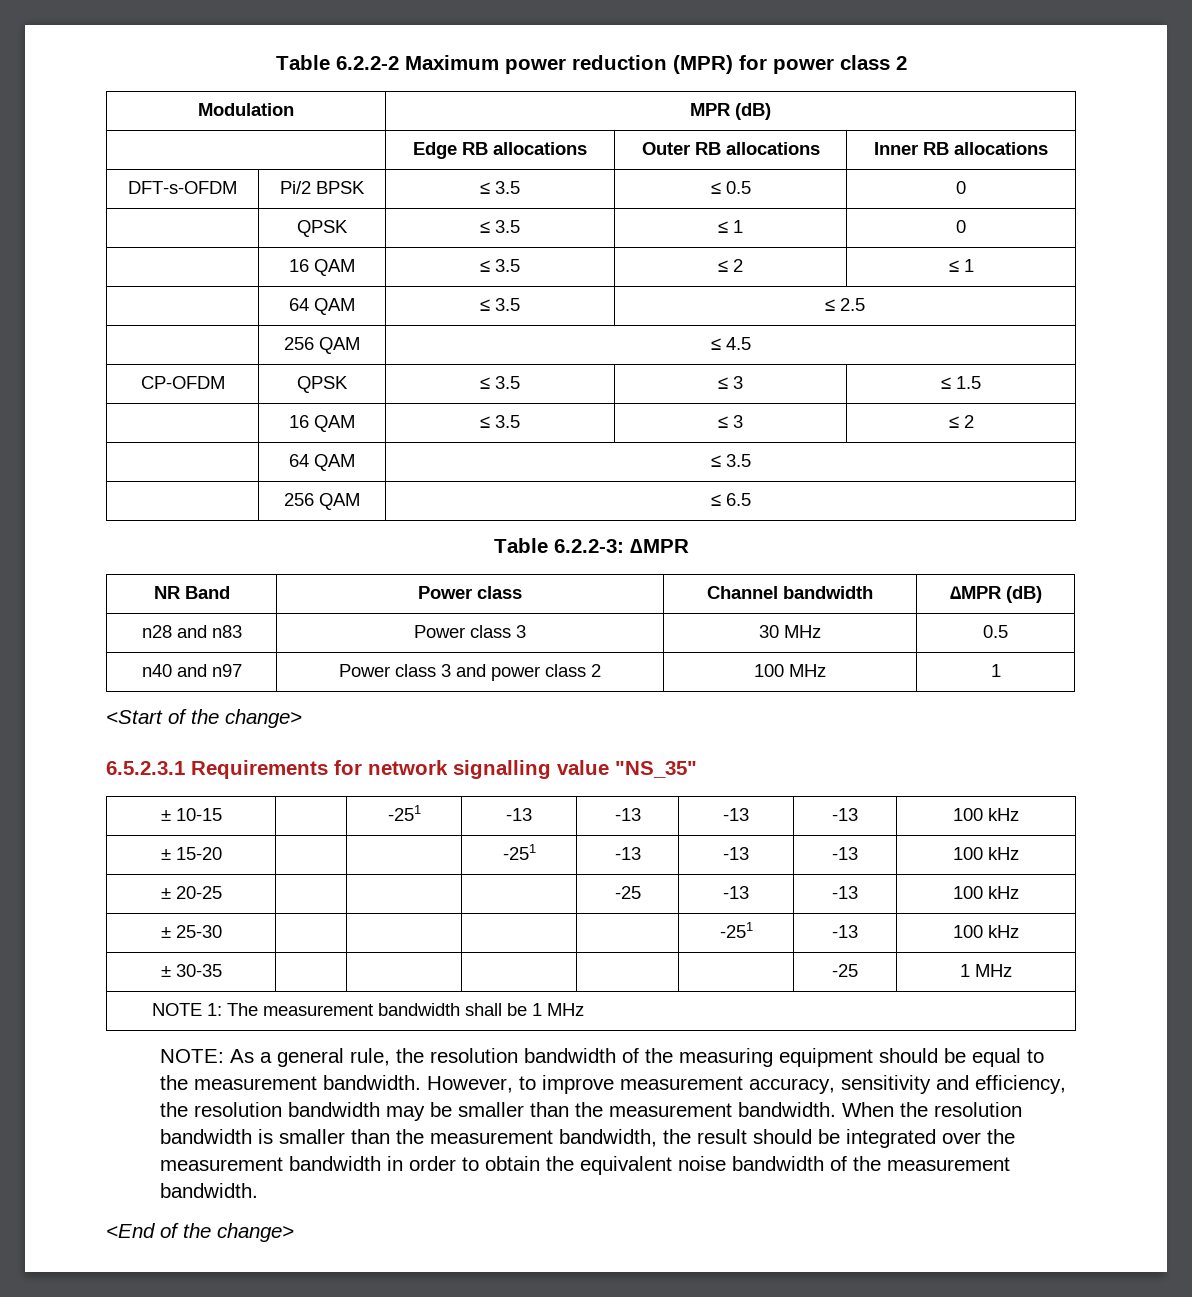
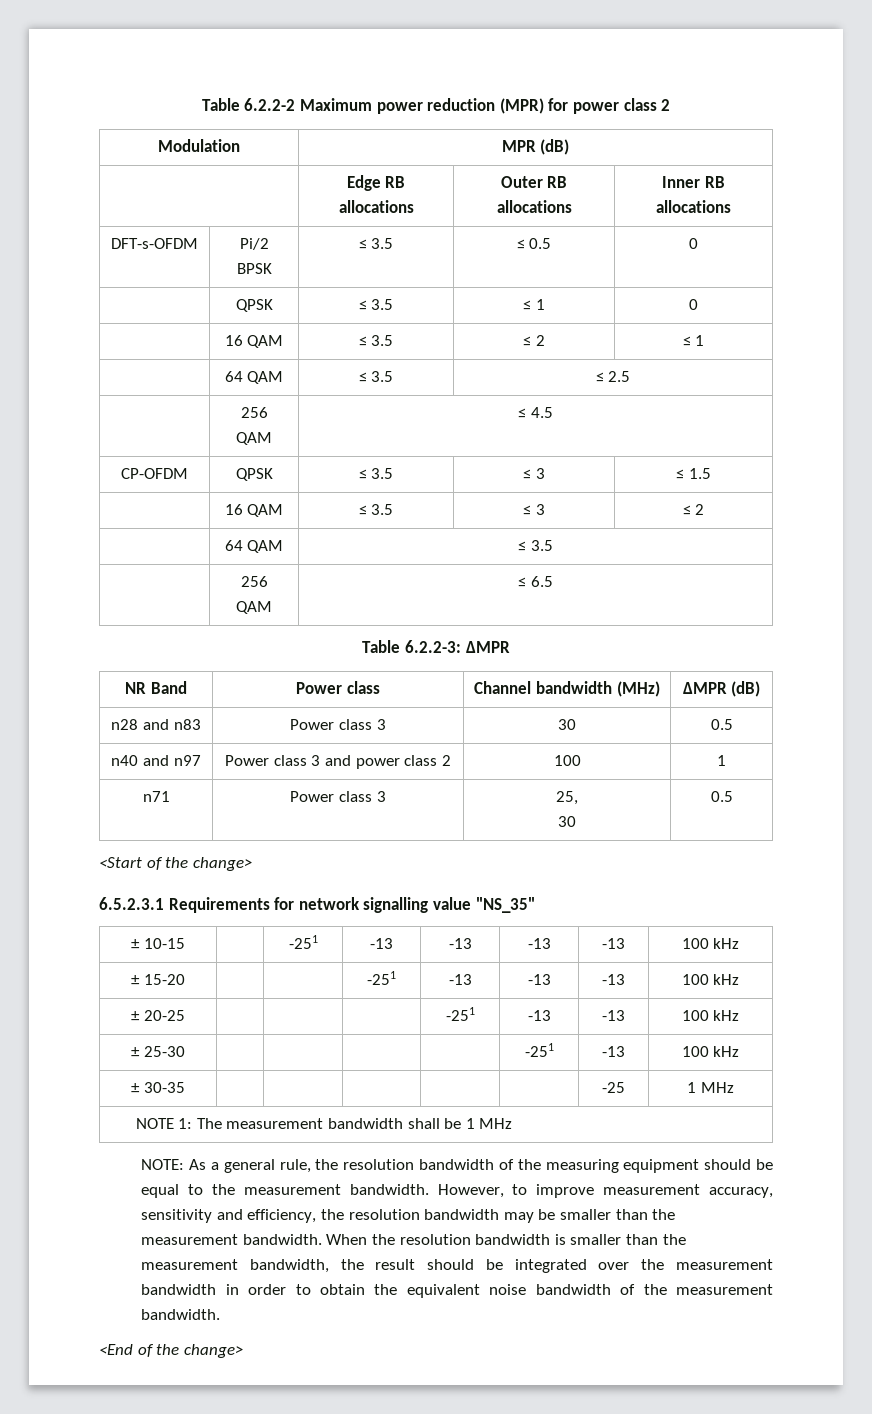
(873, 592) none -> [616,681,660,697] (MHz)
[784,625,821,638] MHz -> (576, 724) none
[789,664,826,677] [990,664,1001,677] MHz | 1 -> [717,755,726,766] [142,791,170,802] [290,791,386,802] [556,791,578,805] [558,816,576,827] [710,791,733,802] | 1 // n71 | Power class 3 | 25, // 30 | 0.5
[614,886,641,899] -25 -> [445,1007,475,1021] -251

